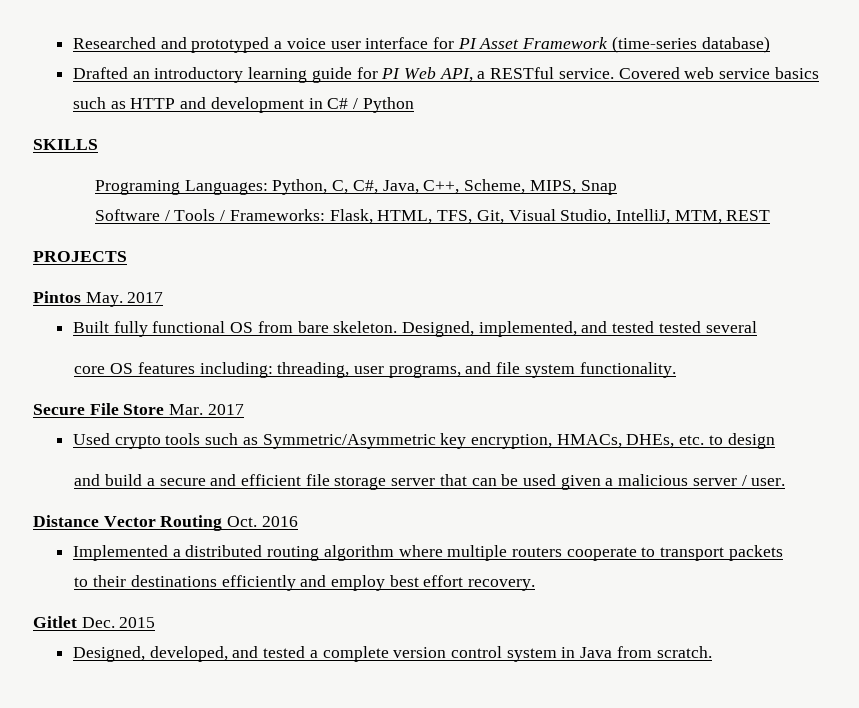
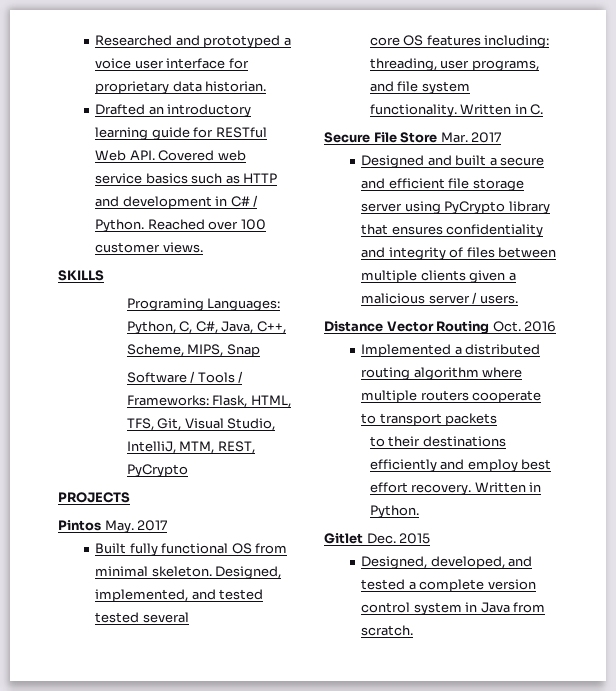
[457,36,770,53] PI Asset Framework (time-series database) -> [95,81,267,94] proprietary data historian.
[381,67,614,82] PI Web API, a RESTful service. -> [215,127,267,138] [95,150,155,161] RESTful Web API.
[362,97,414,113] Python -> [95,219,266,232] [95,242,203,253] Python. Reached over 100 customer views.
[726,210,771,221] REST -> [217,441,255,454] [126,464,188,477] REST, PyCrypto
[297,321,329,333] bare -> [95,566,149,577] minimal
(676, 370) none -> [460,104,544,115] Written in C.
[72,433,775,449] [74,474,143,486] Used crypto tools such as Symmetric/Asymmetric key encryption, HMACs, DHEs, etc. to design // and build -> [361,155,487,168] Designed and built
[439,474,557,486] that can be used -> [404,201,550,214] [361,224,544,237] [361,247,557,260] [361,270,466,283] using PyCrypto library that ensures confidentiality and integrity of files between multiple clients
[751,478,786,486] user. -> [479,295,518,304] users.
(536, 585) none -> [474,482,542,493] [369,505,419,518] Written in Python.

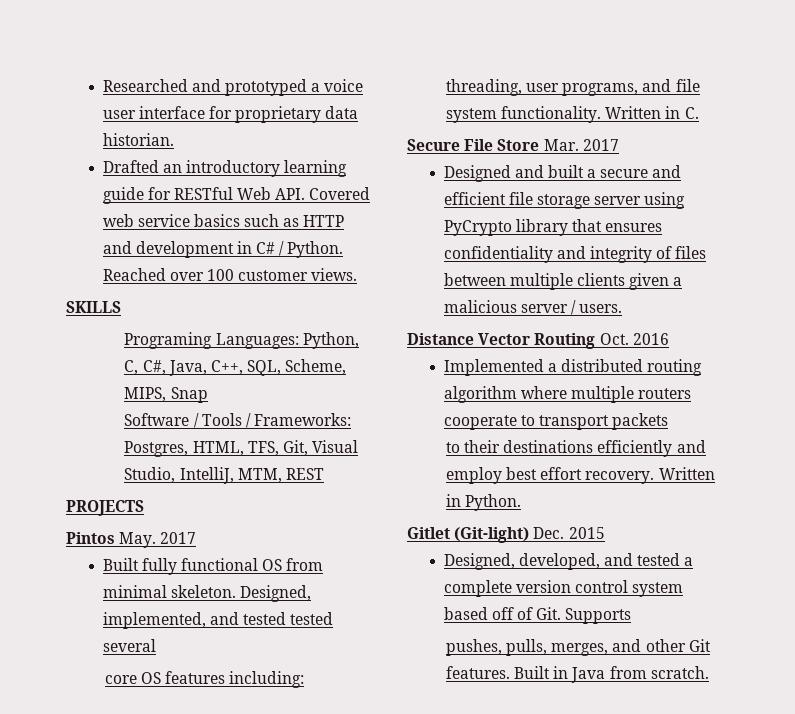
(286, 327) none -> [247,360,282,376] SQL,
[212,395,248,408] Flask, -> [124,441,189,457] Postgres,
[217,441,255,454] [126,464,188,477] REST, PyCrypto -> [285,468,324,480] REST
(363, 538) none -> [454,527,530,543] (Git-light)
(462, 608) none -> [443,607,632,624] [445,639,711,656] [445,666,551,679] based off of Git. Supports // pushes, pulls, merges, and other Git features. Built

